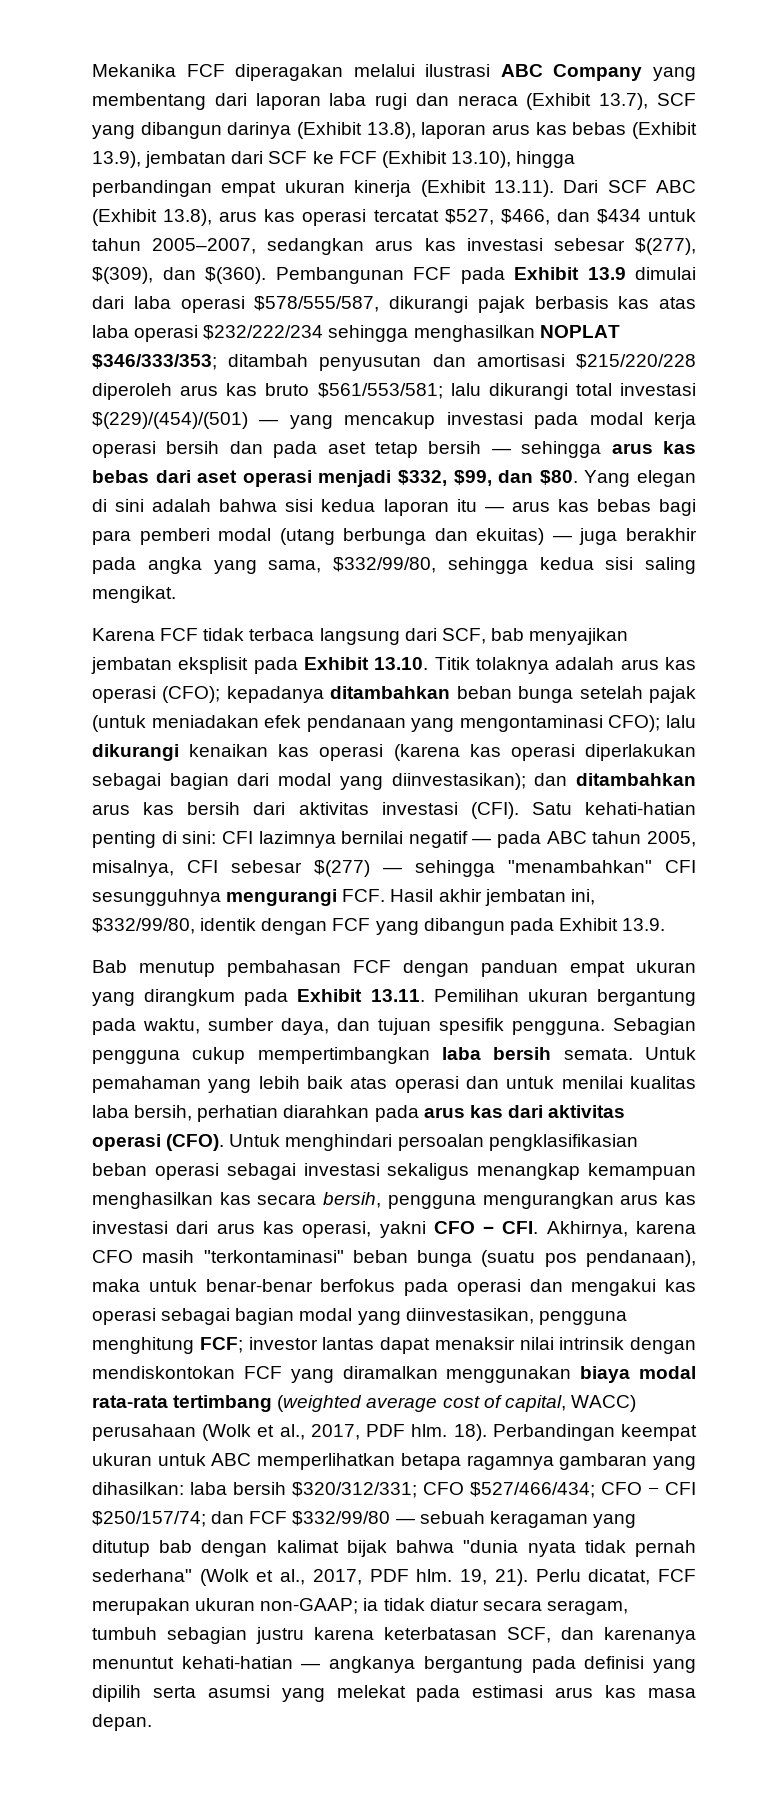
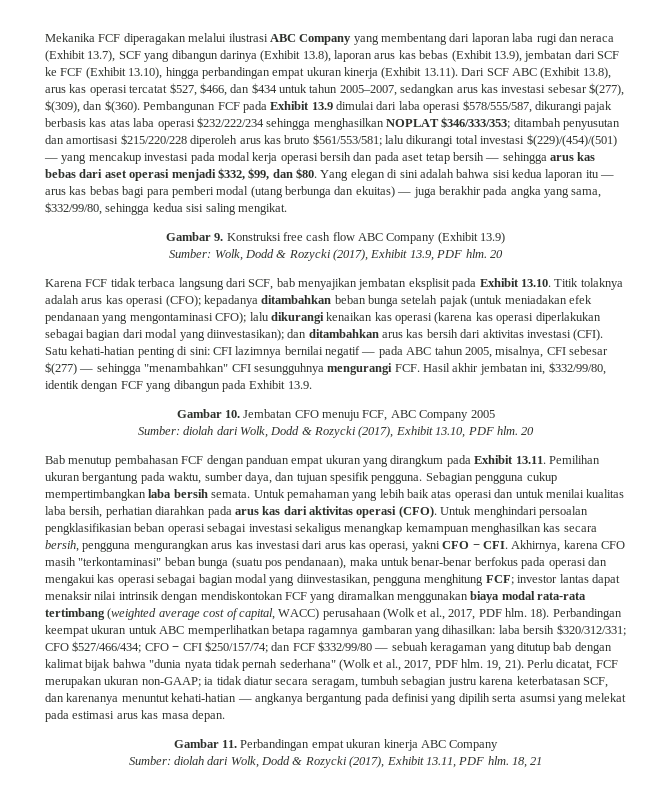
(176, 594) none -> [165,232,506,244] [169,249,503,261] // Gambar 9. Konstruksi free cash flow ABC Company (Exhibit 13.9) // Sumber: Wolk, Dodd & Rozycki (2017), Exhibit 13.9, PDF hlm. 20
(666, 924) none -> [176,409,495,421] [137,426,535,438] // Gambar 10. Jembatan CFO menuju FCF, ABC Company 2005 // Sumber: diolah dari Wolk, Dodd & Rozycki (2017), Exhibit 13.10, PDF hlm. 20
(152, 1722) none -> [173,739,499,751] [128,756,543,768] // Gambar 11. Perbandingan empat ukuran kinerja ABC Company // Sumber: diolah dari Wolk, Dodd & Rozycki (2017), Exhibit 13.11, PDF hlm. 18, 21

